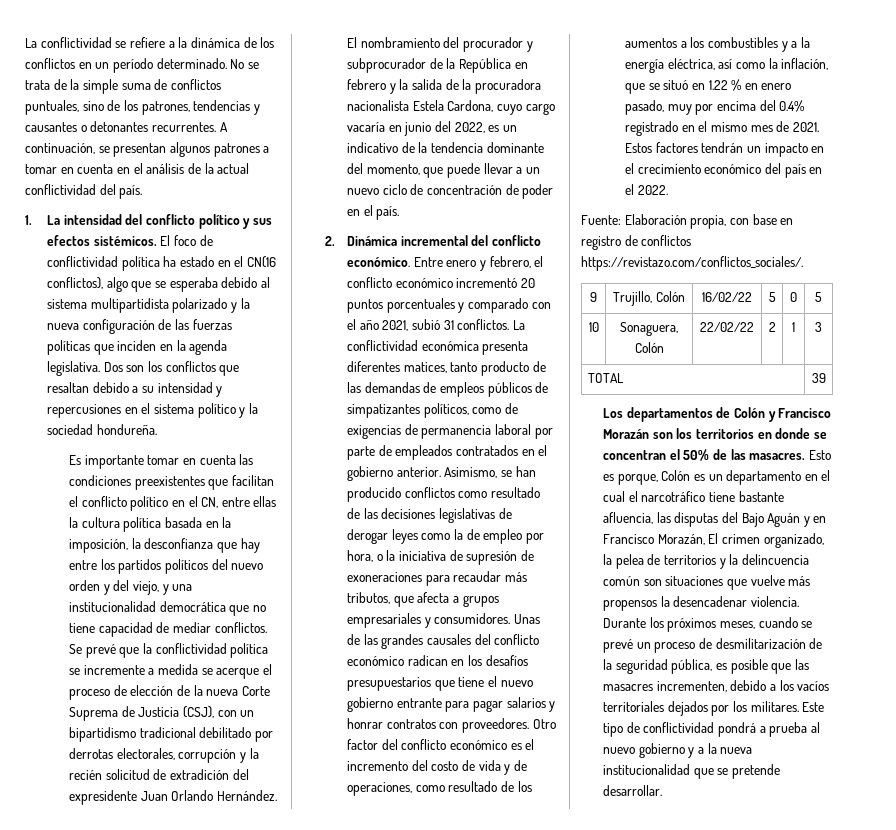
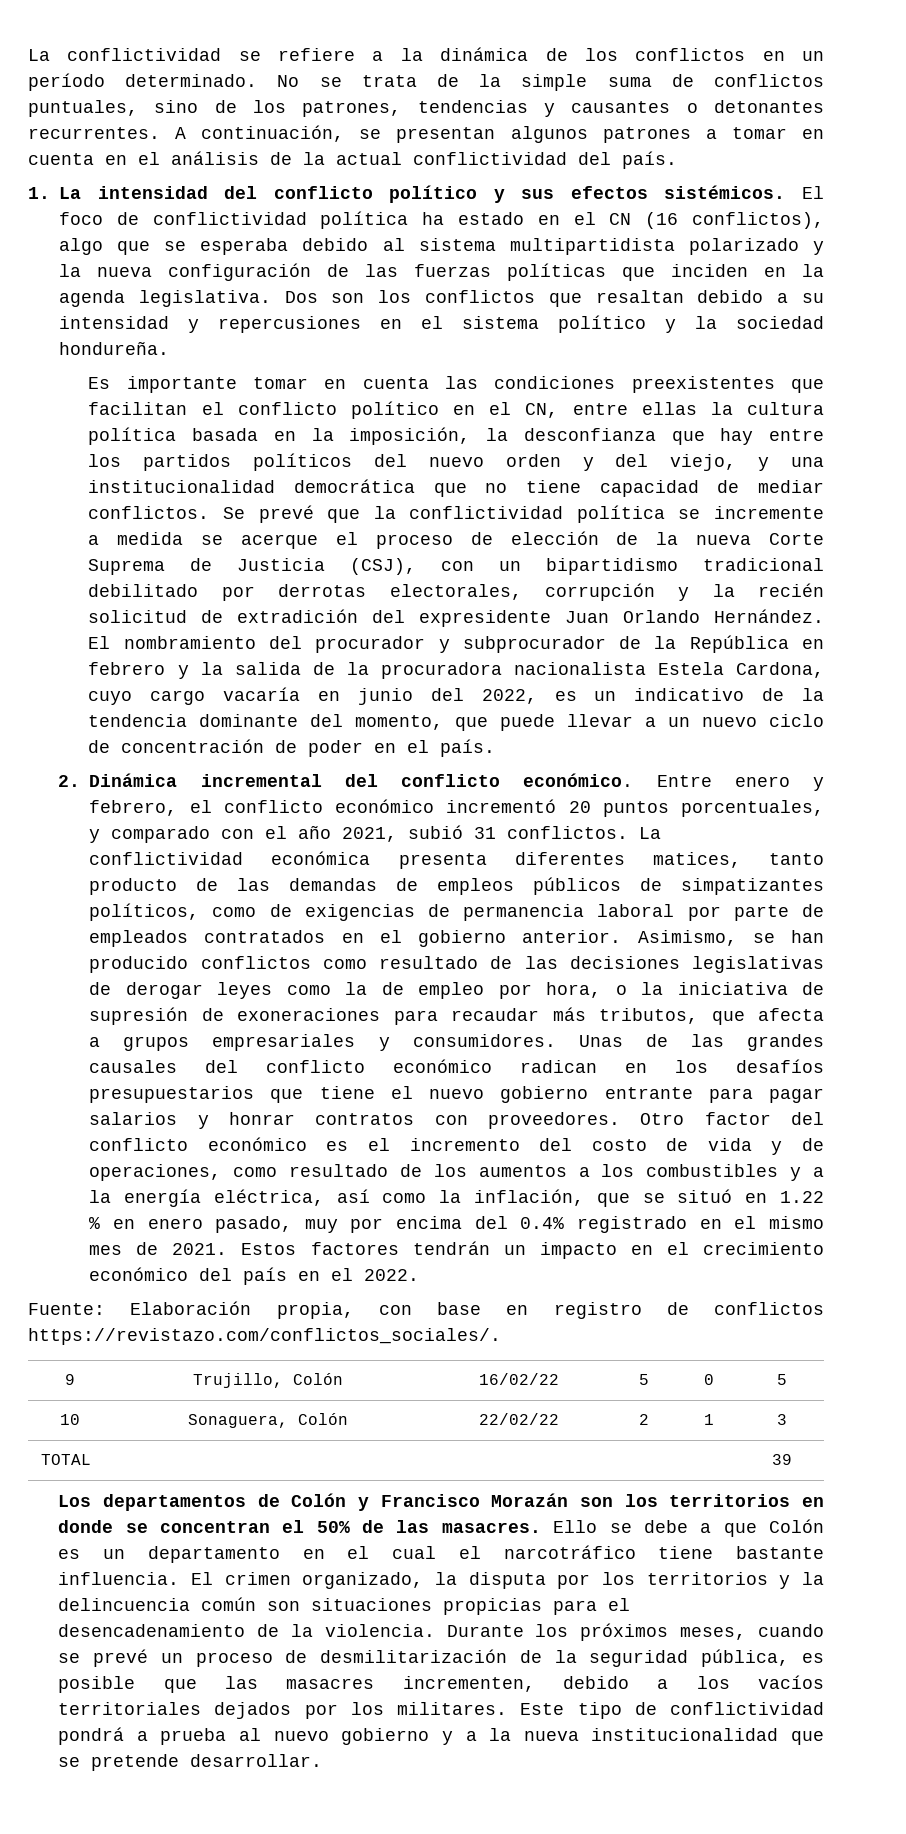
[246,256,276,268] CN(16 -> [609,212,679,229] CN (16
[386,298,455,313] porcentuales -> [681,800,825,817] porcentuales,
[808,450,831,460] [602,474,658,485] Esto es porque, -> [553,1520,757,1537] Ello se debe a que
[602,512,827,527] [602,534,705,545] afluencia, las disputas del Bajo Aguán y en Francisco Morazán, -> [58,1572,180,1585] influencia.
[615,554,661,569] pelea de -> [468,1572,635,1589] disputa por los
[726,575,811,590] [602,596,748,611] que vuelve más propensos la desencadenar -> [443,1598,631,1615] [58,1624,313,1637] propicias para el desencadenamiento de la

